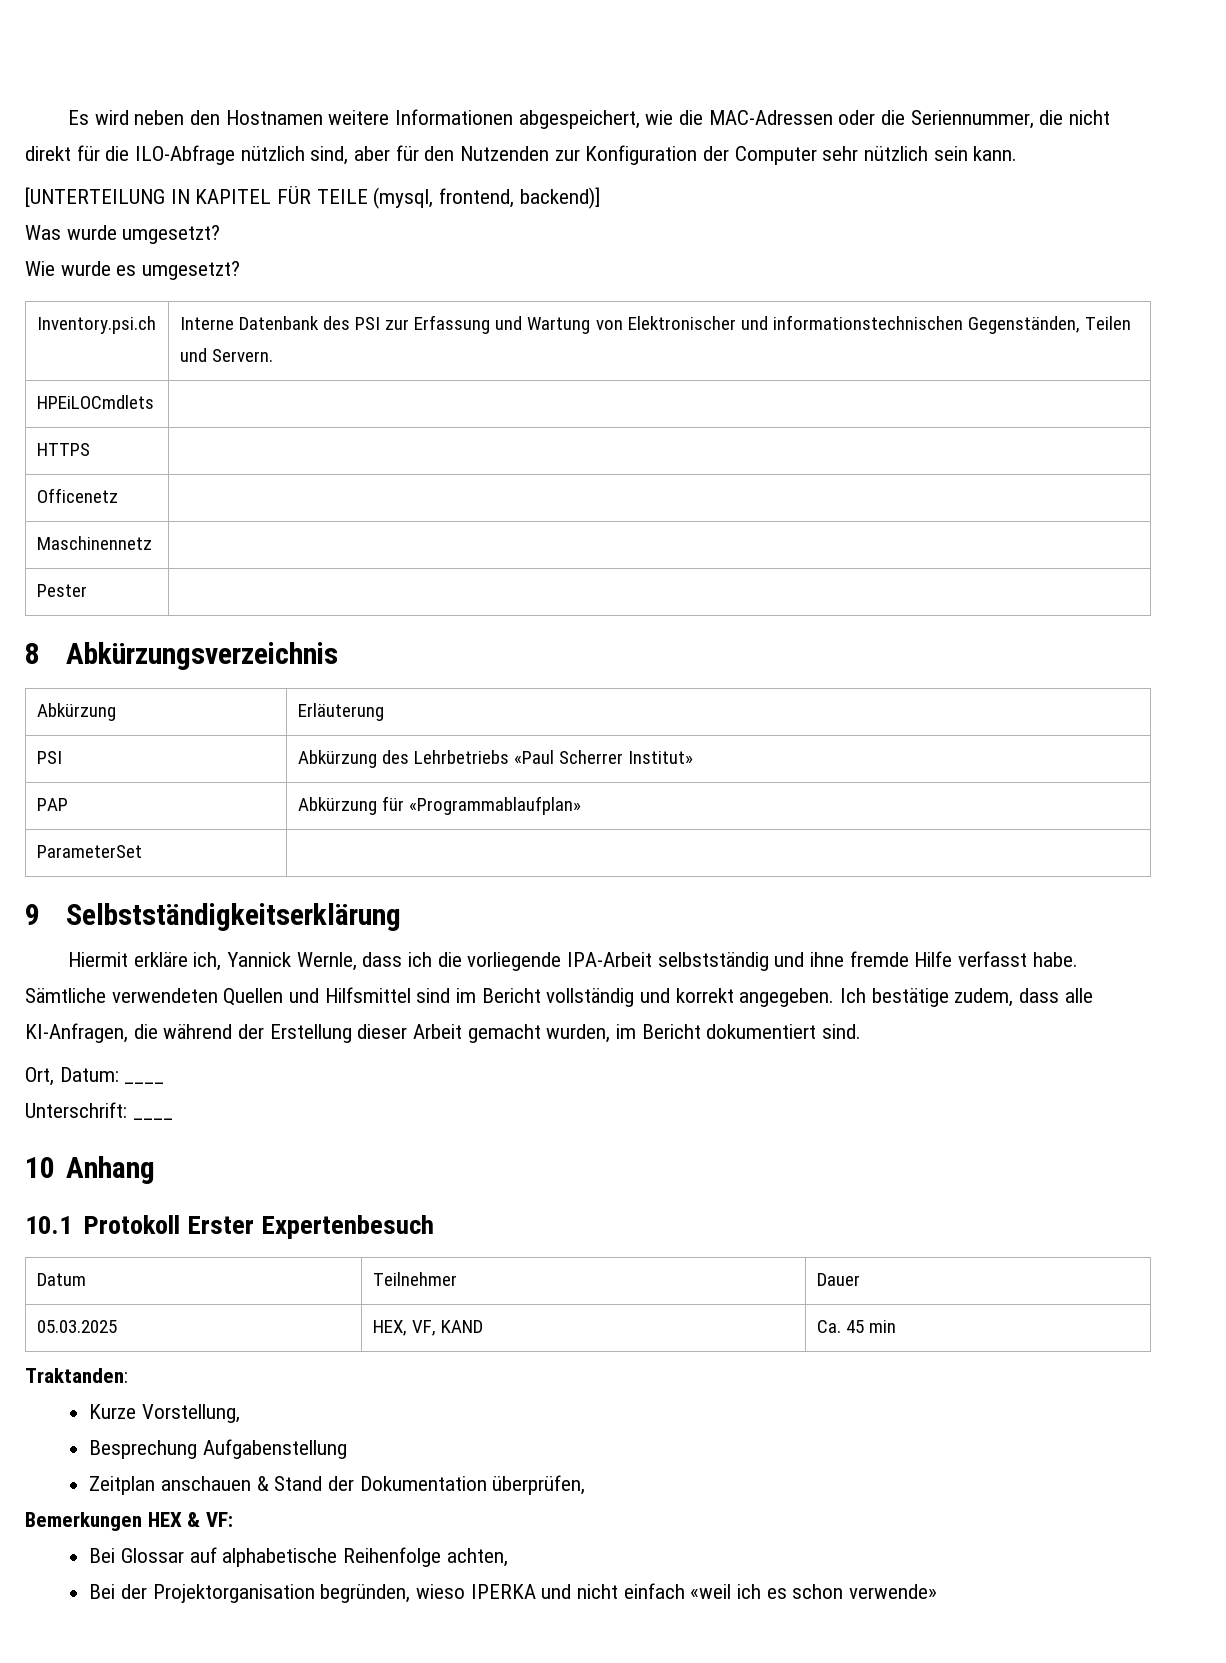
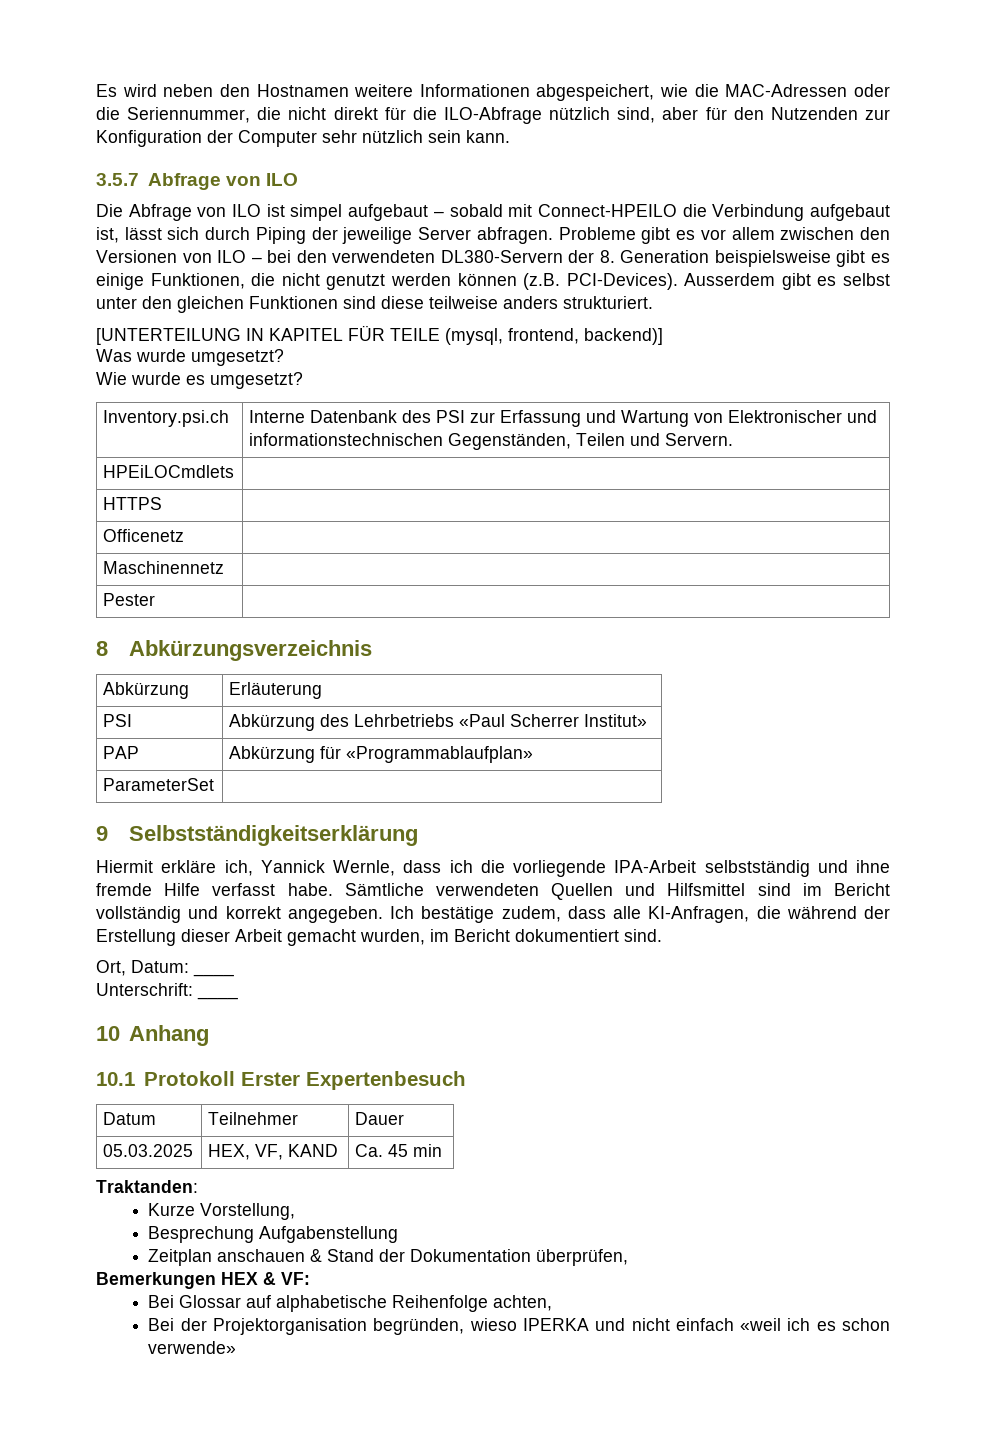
(1018, 153) none -> [96,173,299,190] [96,204,890,221] [96,227,891,244] [96,250,891,267] [96,273,891,290] [96,296,653,313] // 3.5.7 Abfrage von ILO // Die Abfrage von ILO ist simpel aufgebaut – sobald mit Connect-HPEILO die Verbindung aufgebaut ist, lässt sich durch Piping der jeweilige Server abfragen. Probleme gibt es vor allem zwischen den Versionen von ILO – bei den verwendeten DL380-Servern der 8. Generation beispielsweise gibt es einige Funktionen, die nicht genutzt werden können (z.B. PCI-Devices). Ausserdem gibt es selbst unter den gleichen Funktionen sind diese teilweise anders strukturiert.

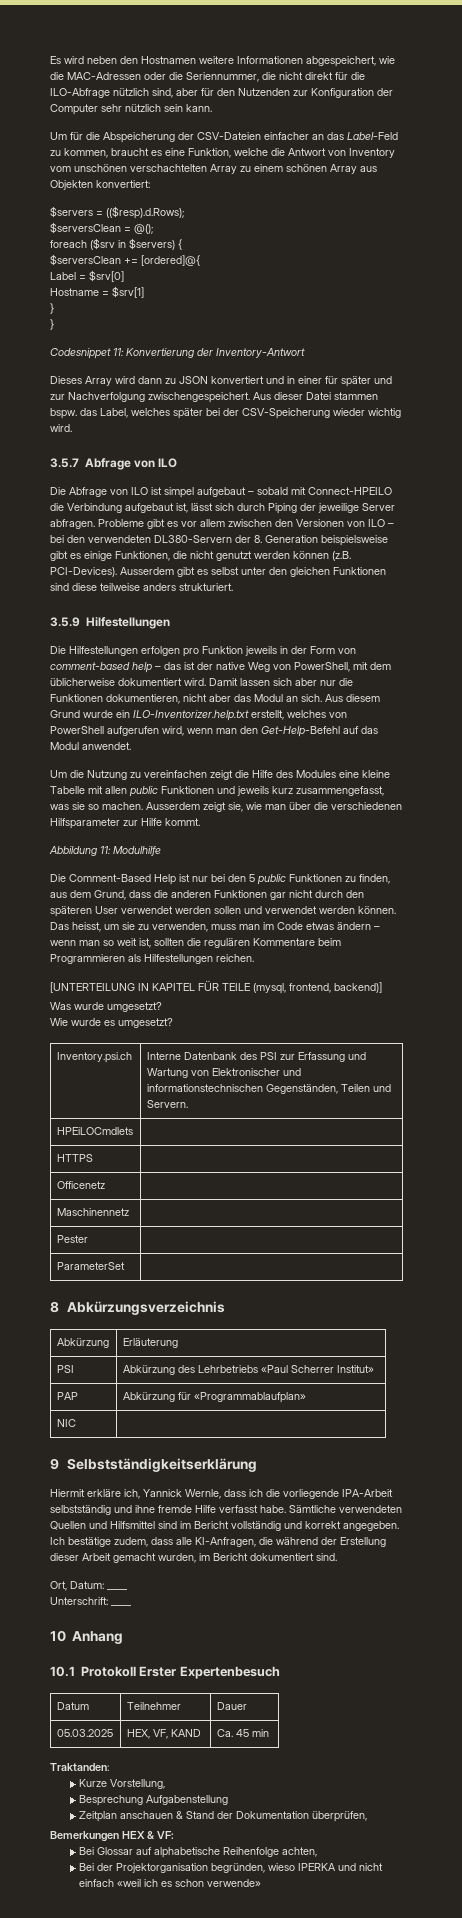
(510, 136) none -> [50,132,398,143] [50,148,395,158] [50,164,377,174] [50,180,150,190] [50,206,184,219] [50,222,153,234] [50,238,182,250] [50,254,200,266] [50,270,124,282] [50,286,144,298] [50,303,54,314] [50,319,54,330] [50,348,305,359] [50,376,392,387] [50,392,378,403] [50,408,401,419] [50,424,72,432] // Um für die Abspeicherung der CSV-Dateien einfacher an das Label-Feld zu kommen, braucht es eine Funktion, welche die Antwort von Inventory vom unschönen verschachtelten Array zu einem schönen Array aus Objekten konvertiert: // $servers = (($resp).d.Rows); // $serversClean = @(); // foreach ($srv in $servers) { // $serversClean += [ordered]@{ // Label = $srv[0] // Hostname = $srv[1] // } // } // Codesnippet 11: Konvertierung der Inventory-Antwort // Dieses Array wird dann zu JSON konvertiert und in einer für später und zur Nachverfolgung zwischengespeichert. Aus dieser Datei stammen bspw. das Label, welches später bei der CSV-Speicherung wieder wichtig wird.
(653, 302) none -> [50,617,170,629] [50,646,356,657] [50,662,391,673] [50,678,353,686] [50,694,380,704] [50,710,347,721] [50,726,378,737] [50,742,131,750] [50,770,390,780] [50,786,384,797] [50,802,402,812] [50,818,200,829] [49,846,161,856] [50,874,390,885] [50,890,364,900] [50,906,396,917] [50,922,380,932] [50,938,341,948] [50,954,254,964] // 3.5.9 Hilfestellungen // Die Hilfestellungen erfolgen pro Funktion jeweils in der Form von comment-based help – das ist der native Weg von PowerShell, mit dem üblicherweise dokumentiert wird. Damit lassen sich aber nur die Funktionen dokumentieren, nicht aber das Modul an sich. Aus diesem Grund wurde ein ILO-Inventorizer.help.txt erstellt, welches von PowerShell aufgerufen wird, wenn man den Get-Help-Befehl auf das Modul anwendet. // Um die Nutzung zu vereinfachen zeigt die Hilfe des Modules eine kleine Tabelle mit allen public Funktionen und jeweils kurz zusammengefasst, was sie so machen. Ausserdem zeigt sie, wie man über die verschiedenen Hilfsparameter zur Hilfe kommt. // Abbildung 11: Modulhilfe // Die Comment-Based Help ist nur bei den 5 public Funktionen zu finden, aus dem Grund, dass die anderen Funktionen gar nicht durch den späteren User verwendet werden sollen und verwendet werden können. Das heisst, um sie zu verwenden, muss man im Code etwas ändern – wenn man so weit ist, sollten die regulären Kommentare beim Programmieren als Hilfestellungen reichen.
(156, 599) none -> [56,1262,125,1270] // ParameterSet |
[103,778,215,791] ParameterSet -> [56,1419,76,1427] NIC

